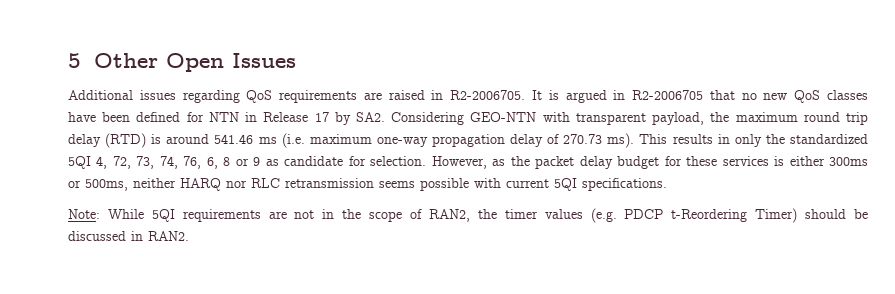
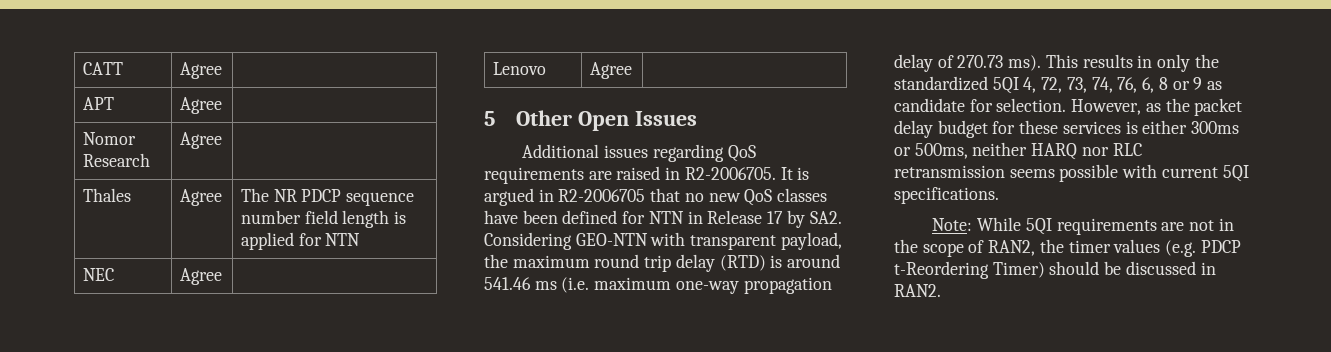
(68, 60) none -> [82,62,123,75] [179,62,222,79] [82,97,114,110] [179,97,222,114] [82,132,136,145] [82,153,150,167] [179,132,222,149] [82,188,131,202] [179,189,222,206] [240,188,415,206] [240,210,407,228] [240,232,361,250] [82,268,114,281] [179,268,222,285] [492,62,546,75] [589,62,632,79] CATT | Agree | // APT | Agree | // Nomor Research | Agree | // Thales | Agree | The NR PDCP sequence number field length is applied for NTN // NEC | Agree | // Lenovo | Agree | //

